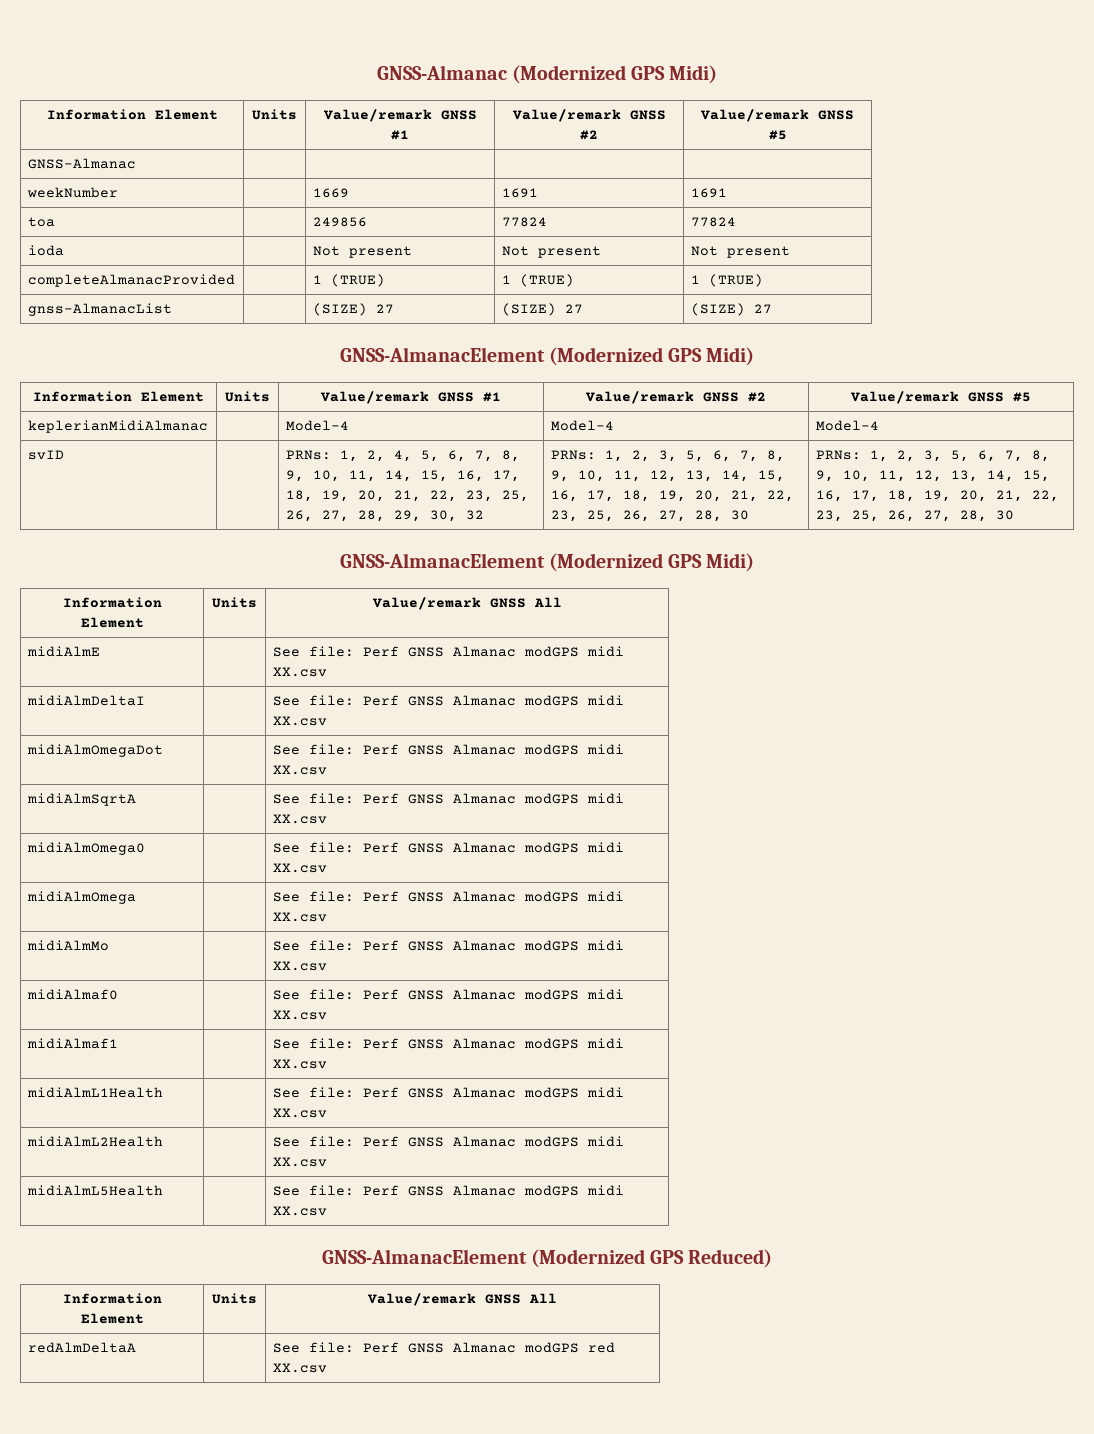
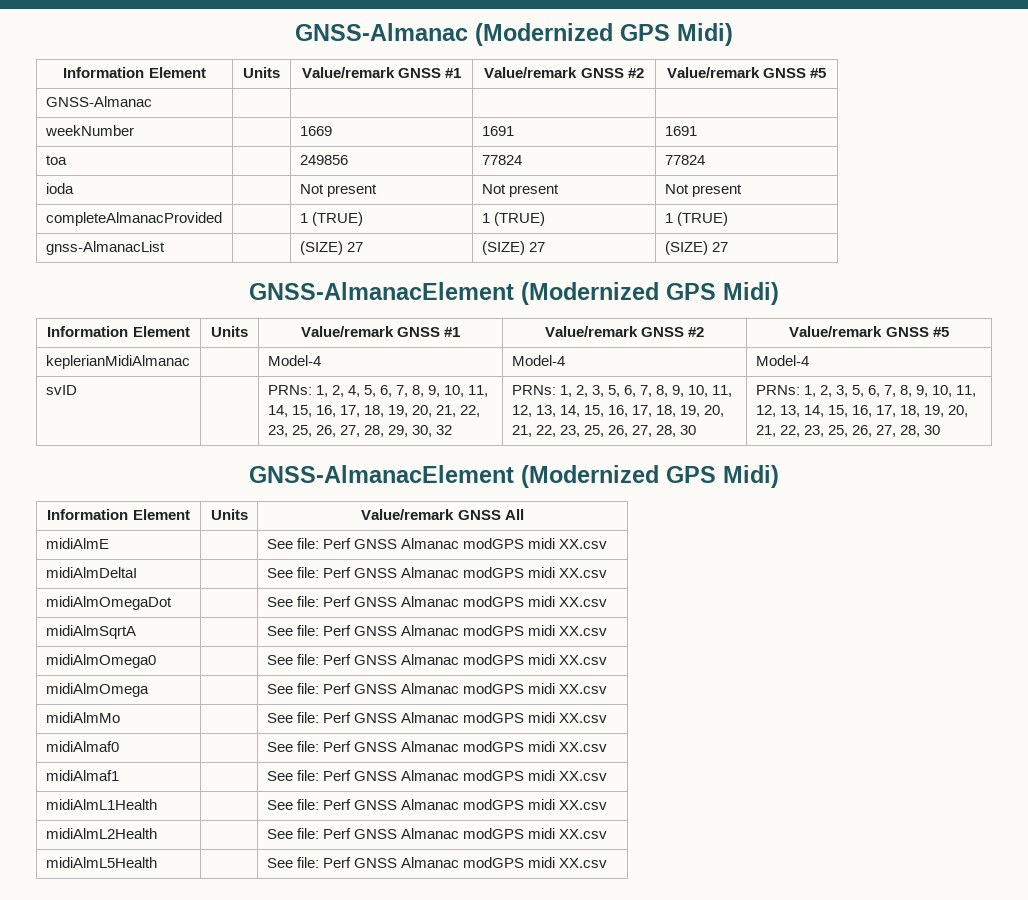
[321,1249,773,1268] [62,1293,162,1304] [80,1313,144,1324] [212,1293,257,1304] [367,1293,557,1306] [27,1342,136,1353] [272,1342,615,1353] [272,1363,327,1373] // GNSS-AlmanacElement (Modernized GPS Reduced) // Information Element | Units | Value/remark GNSS All // redAlmDeltaA | | See file: Perf GNSS Almanac modGPS red XX.csv -> (608, 863) none

